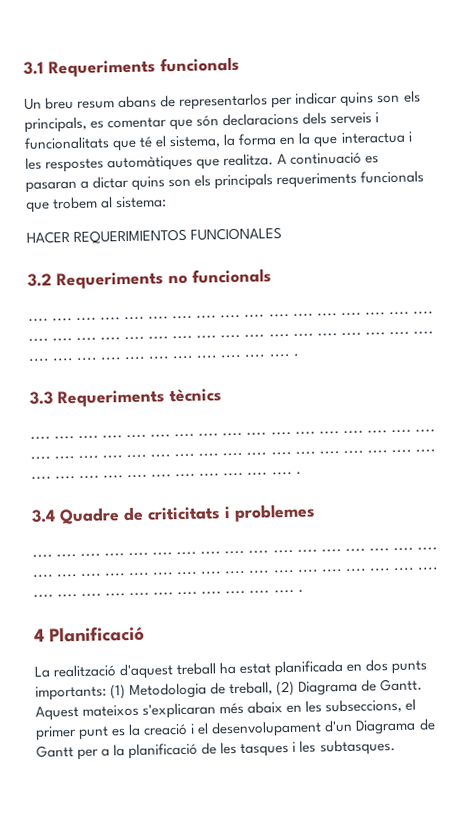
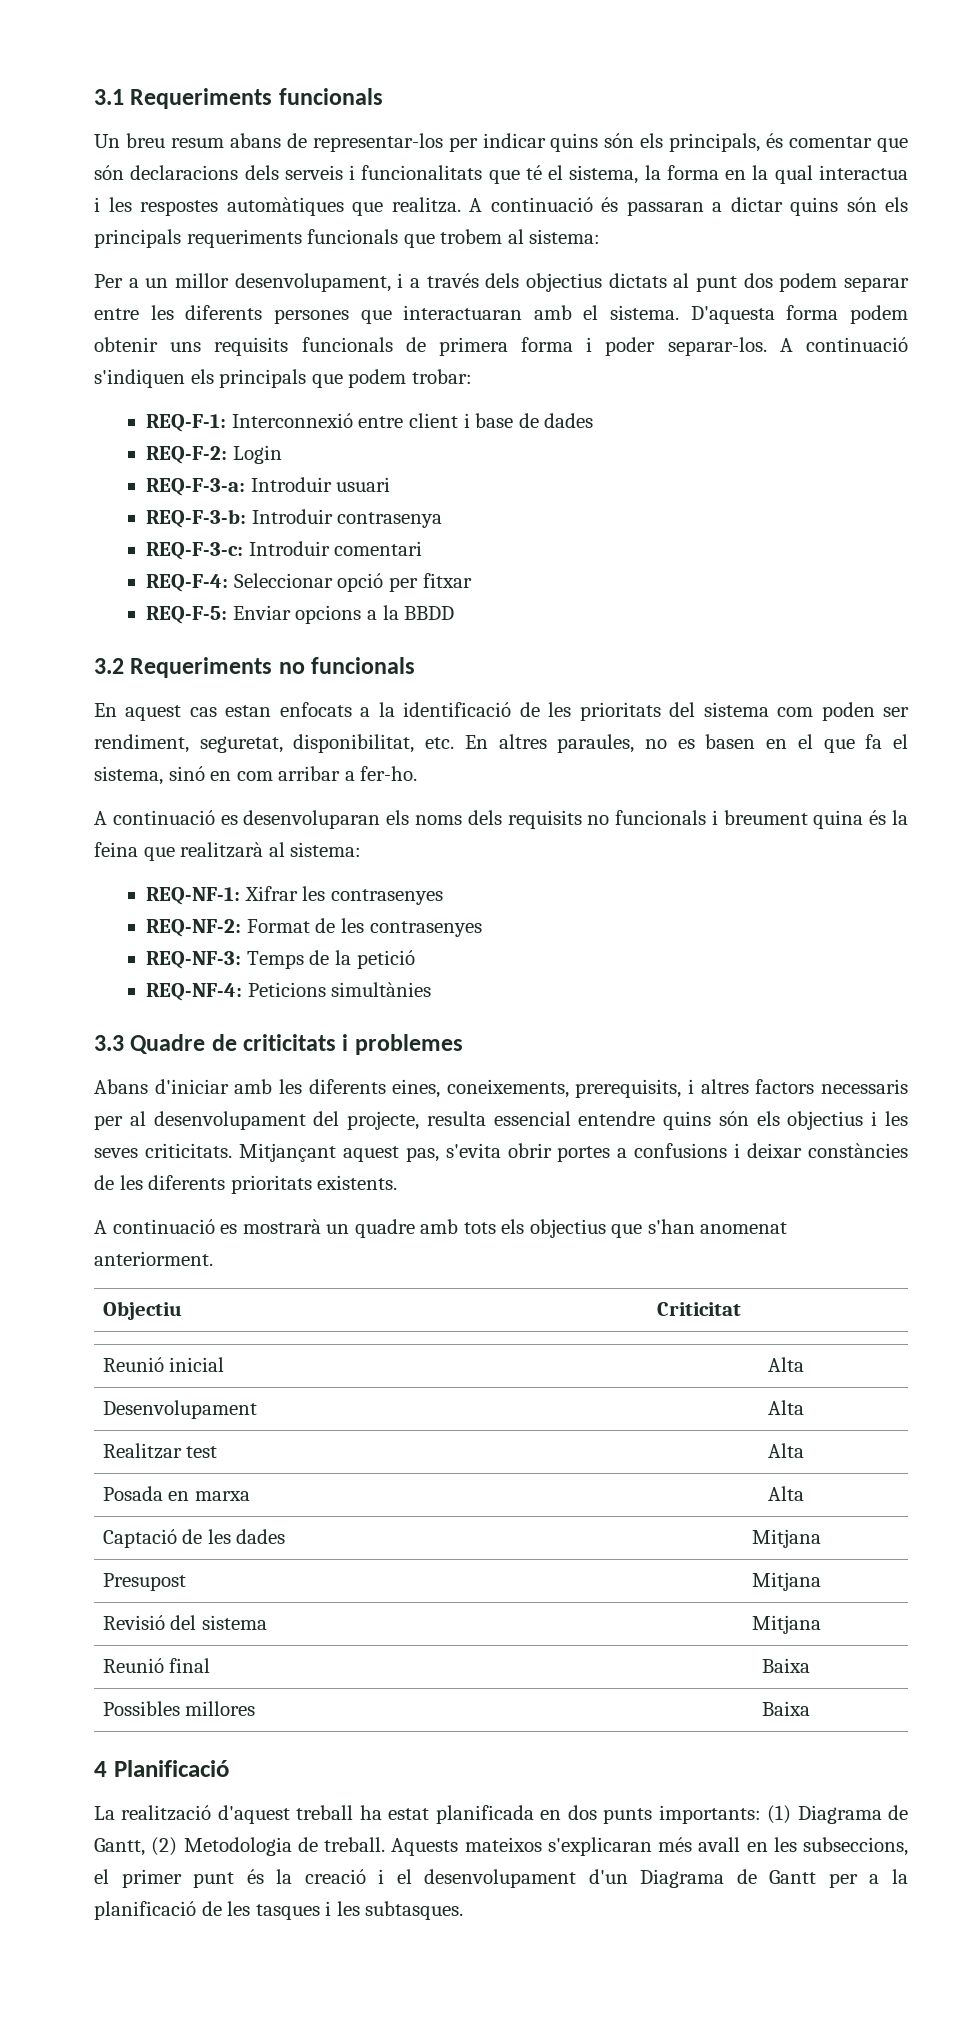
[179,93,269,110] representarlos -> [312,133,443,152] representar-los
[377,94,401,104] son -> [604,133,635,148] són
[90,120,105,129] es -> [766,133,784,148] és
[313,135,339,148] que -> [774,165,813,184] qual
[365,155,380,164] [25,180,77,193] es pasaran -> [601,197,704,216] és passaran
[168,178,192,188] son -> [846,197,877,212] són
[26,227,283,244] [27,268,272,290] [28,311,434,322] [28,331,434,342] [29,353,300,362] [29,388,222,408] [30,429,436,440] [30,449,436,460] [31,471,302,480] [31,509,56,523] HACER REQUERIMIENTOS FUNCIONALES // 3.2 Requeriments no funcionals // .... .... .... .... .... .... .... .... .... .... .... .... .... .... .... .... .... .... .... .... .... .... .... .... .... .... .... .... .... .... .... .... .... .... .... .... .... .... .... .... .... .... .... .... .... . // 3.3 Requeriments tècnics // .... .... .... .... .... .... .... .... .... .... .... .... .... .... .... .... .... .... .... .... .... .... .... .... .... .... .... .... .... .... .... .... .... .... .... .... .... .... .... .... .... .... .... .... .... . // 3.4 -> [94,273,909,292] [94,305,908,324] [94,337,908,356] [94,369,472,388] [146,413,594,432] [146,445,282,464] [146,477,391,496] [146,509,443,528] [146,541,423,560] [146,573,472,592] [146,605,455,624] [94,657,416,678] [94,702,910,721] [94,734,908,753] [94,766,418,785] [94,810,909,829] [94,842,362,861] [146,886,443,905] [146,918,482,937] [146,950,415,969] [146,982,432,1001] [94,1035,124,1051] Per a un millor desenvolupament, i a través dels objectius dictats al punt dos podem separar entre les diferents persones que interactuaran amb el sistema. D'aquesta forma podem obtenir uns requisits funcionals de primera forma i poder separar-los. A continuació s'indiquen els principals que podem trobar: // REQ-F-1: Interconnexió entre client i base de dades // REQ-F-2: Login // REQ-F-3-a: Introduir usuari // REQ-F-3-b: Introduir contrasenya // REQ-F-3-c: Introduir comentari // REQ-F-4: Seleccionar opció per fitxar // REQ-F-5: Enviar opcions a la BBDD // 3.2 Requeriments no funcionals // En aquest cas estan enfocats a la identificació de les prioritats del sistema com poden ser rendiment, seguretat, disponibilitat, etc. En altres paraules, no es basen en el que fa el sistema, sinó en com arribar a fer-ho. // A continuació es desenvoluparan els noms dels requisits no funcionals i breument quina és la feina que realitzarà al sistema: // REQ-NF-1: Xifrar les contrasenyes // REQ-NF-2: Format de les contrasenyes // REQ-NF-3: Temps de la petició // REQ-NF-4: Peticions simultànies // 3.3
[32,547,438,558] [33,567,439,578] [33,589,304,598] .... .... .... .... .... .... .... .... .... .... .... .... .... .... .... .... .... .... .... .... .... .... .... .... .... .... .... .... .... .... .... .... .... .... .... .... .... .... .... .... .... .... .... .... .... . -> [94,1079,908,1098] [94,1111,909,1130] [94,1143,908,1162] [94,1175,398,1194] [94,1219,788,1238] [94,1251,213,1266] [102,1301,182,1320] [657,1302,741,1316] [102,1357,225,1372] [768,1357,804,1372] [102,1400,257,1419] [768,1400,804,1415] [102,1443,218,1459] [768,1443,804,1458] [102,1486,250,1501] [768,1486,804,1501] [102,1529,286,1548] [751,1529,821,1548] [102,1573,186,1591] [751,1572,821,1591] [102,1615,267,1630] [751,1615,821,1634] [102,1658,211,1673] [762,1658,810,1673] [102,1701,256,1716] [762,1701,810,1716] Abans d'iniciar amb les diferents eines, coneixements, prerequisits, i altres factors necessaris per al desenvolupament del projecte, resulta essencial entendre quins són els objectius i les seves criticitats. Mitjançant aquest pas, s'evita obrir portes a confusions i deixar constàncies de les diferents prioritats existents. // A continuació es mostrarà un quadre amb tots els objectius que s'han anomenat anteriorment. // Objectiu | Criticitat // Reunió inicial | Alta // Desenvolupament | Alta // Realitzar test | Alta // Posada en marxa | Alta // Captació de les dades | Mitjana // Presupost | Mitjana // Revisió del sistema | Mitjana // Reunió final | Baixa // Possibles millores | Baixa
[129,678,424,699] [35,705,79,721] Metodologia de treball, (2) Diagrama de Gantt. Aquest -> [797,1805,908,1824] [94,1837,459,1856] Diagrama de Gantt, (2) Metodologia de treball. Aquests
[247,701,284,714] abaix -> [698,1837,741,1852] avall
[111,728,127,737] es -> [246,1869,264,1884] és

